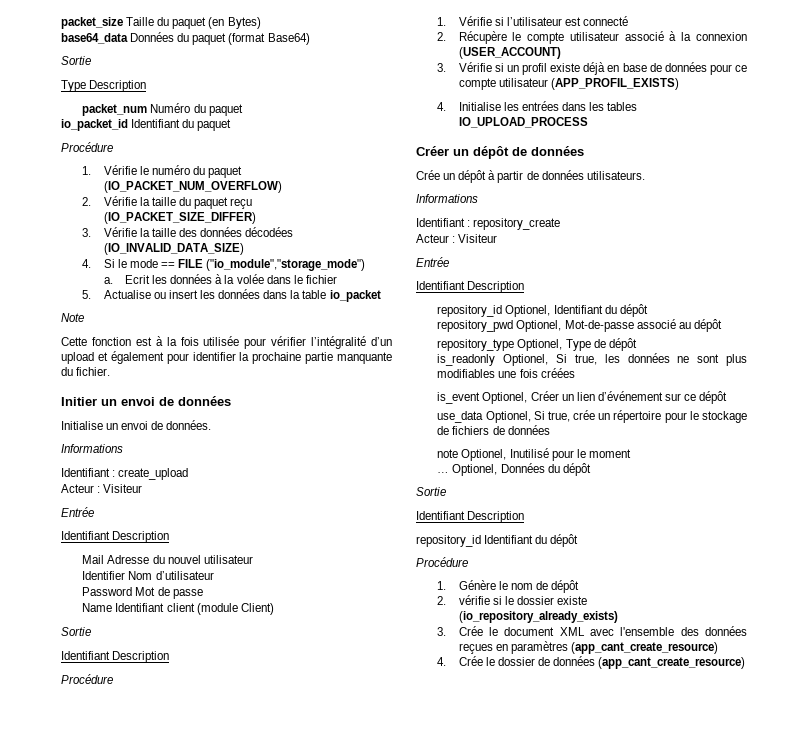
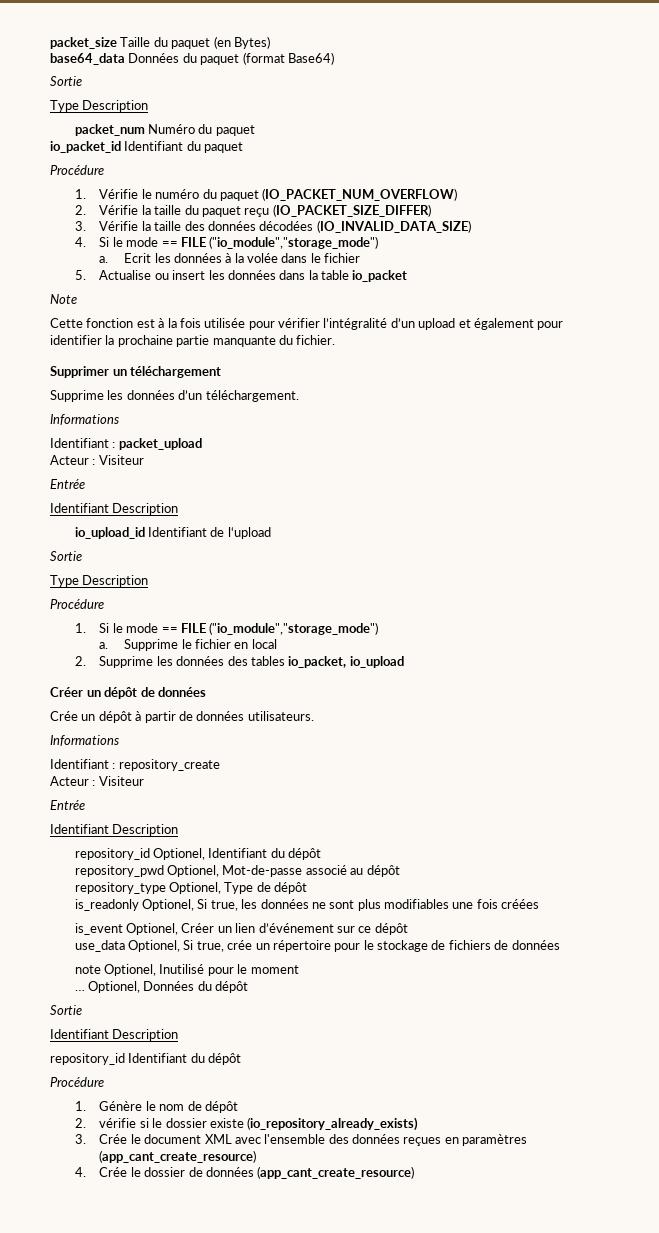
[61,396,231,406] [61,420,212,430] [61,444,123,453] [61,468,189,480] [61,484,143,493] [61,507,94,517] [61,531,170,543] [82,555,253,564] [82,571,214,580] [82,587,203,599] [82,603,274,615] [61,627,91,636] [61,651,110,660] Initier un envoi de données // Initialise un envoi de données. // Informations // Identifiant : create_upload // Acteur : Visiteur // Entrée // Identifiant Description // Mail Adresse du nouvel utilisateur // Identifier Nom d’utilisateur // Password Mot de passe // Name Identifiant client (module Client) // Sortie // Identifiant -> [50,366,222,378] [50,390,299,402] [50,414,119,425] [50,438,202,450] [50,455,144,465] [50,479,85,489] [50,503,179,515] [74,527,271,539] [50,551,82,561] [50,575,79,587] Supprimer un téléchargement // Supprime les données d’un téléchargement. // Informations // Identifiant : packet_upload // Acteur : Visiteur // Entrée // Identifiant Description // io_upload_id Identifiant de l‘upload // Sortie // Type
[458,16,629,26] [437,31,747,44] [458,47,561,59] [437,62,747,75] [458,78,679,90] [437,101,638,111] [458,117,588,128] Vérifie si l’utilisateur est connecté // 2. Récupère le compte utilisateur associé à la connexion (USER_ACCOUNT) // 3. Vérifie si un profil existe déjà en base de données pour ce compte utilisateur (APP_PROFIL_EXISTS) // 4. Initialise les entrées dans les tables IO_UPLOAD_PROCESS -> [99,622,379,635] [99,639,277,651] [74,656,404,668] Si le mode == FILE ("io_module","storage_mode") // a. Supprime le fichier en local // 2. Supprime les données des tables io_packet, io_upload

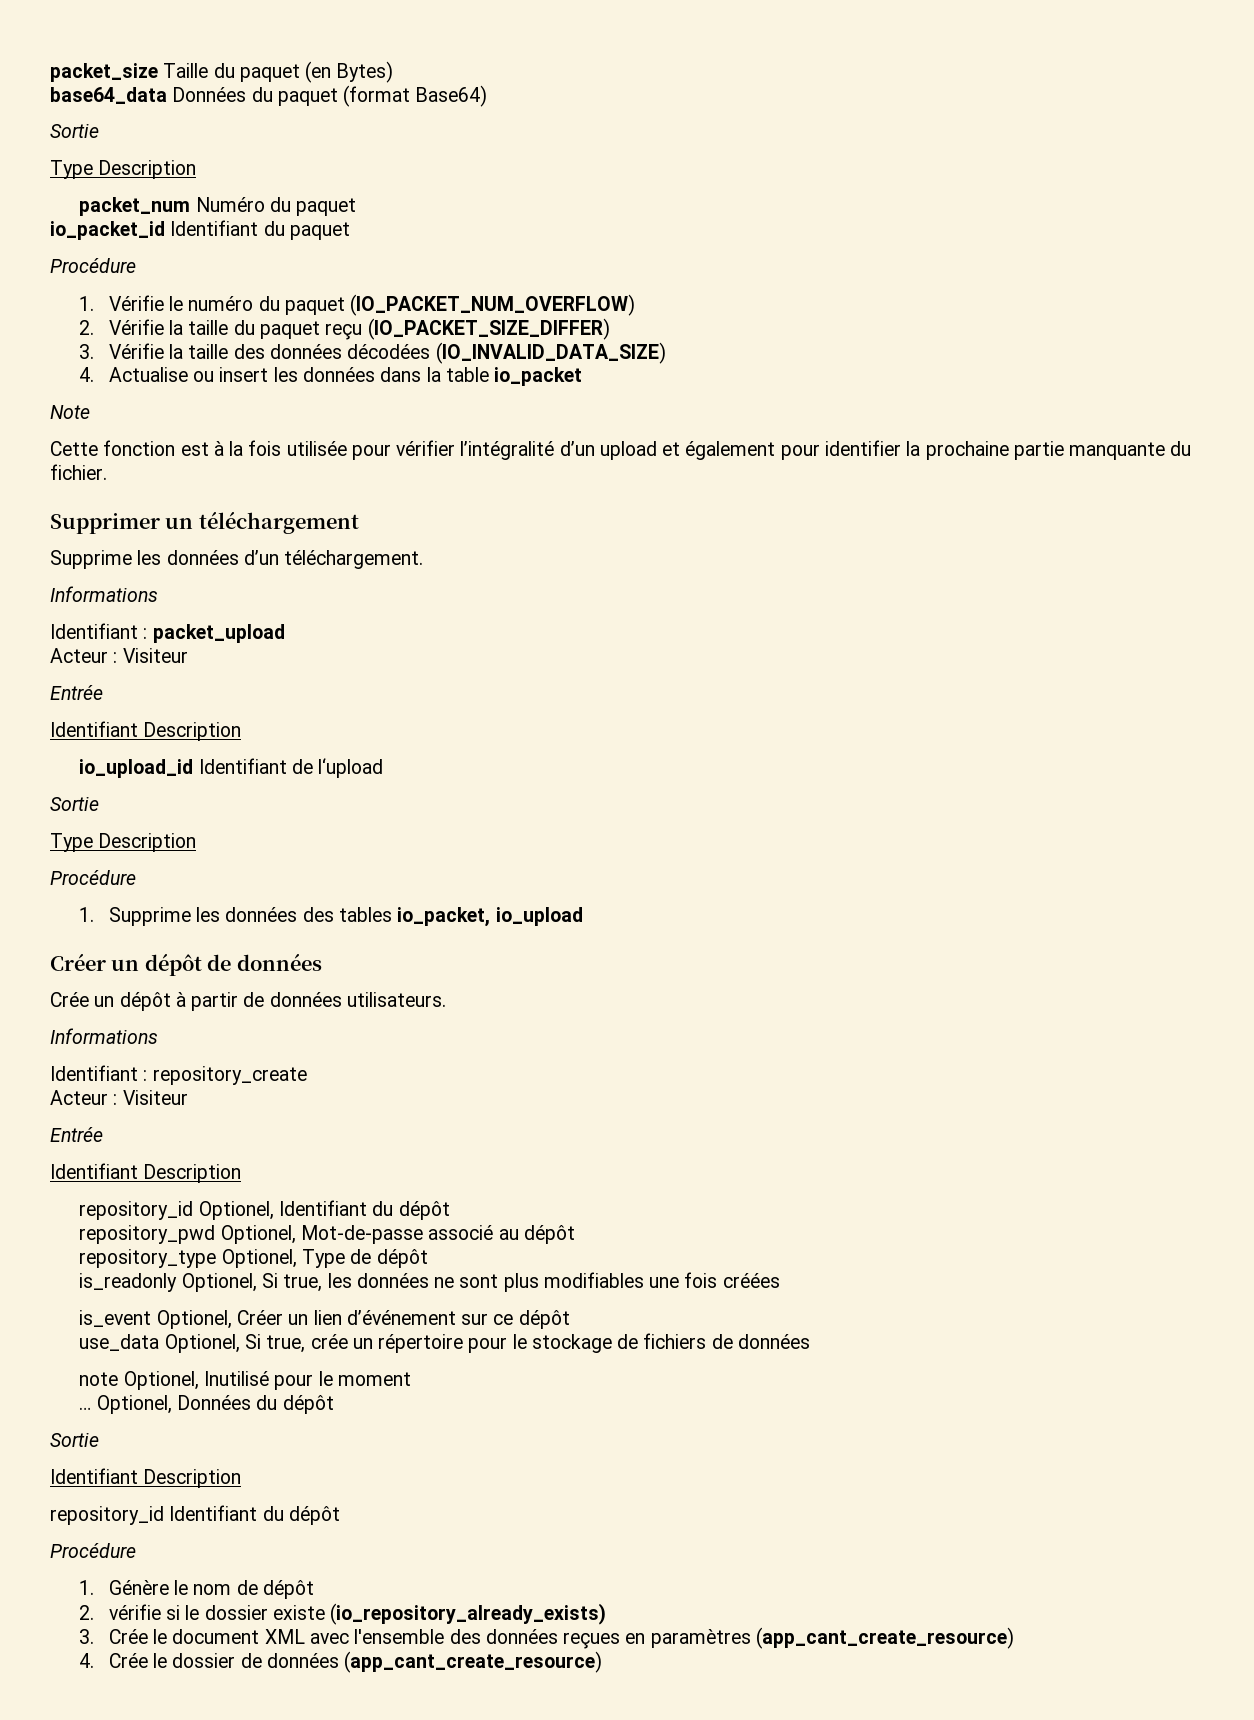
[99,236,379,249] [99,253,361,263] [74,270,86,280] Si le mode == FILE ("io_module","storage_mode") // a. Ecrit les données à la volée dans le fichier // 5. -> (95, 374) none
[99,622,379,635] [99,639,277,651] [74,656,86,666] Si le mode == FILE ("io_module","storage_mode") // a. Supprime le fichier en local // 2. -> (95, 914) none

